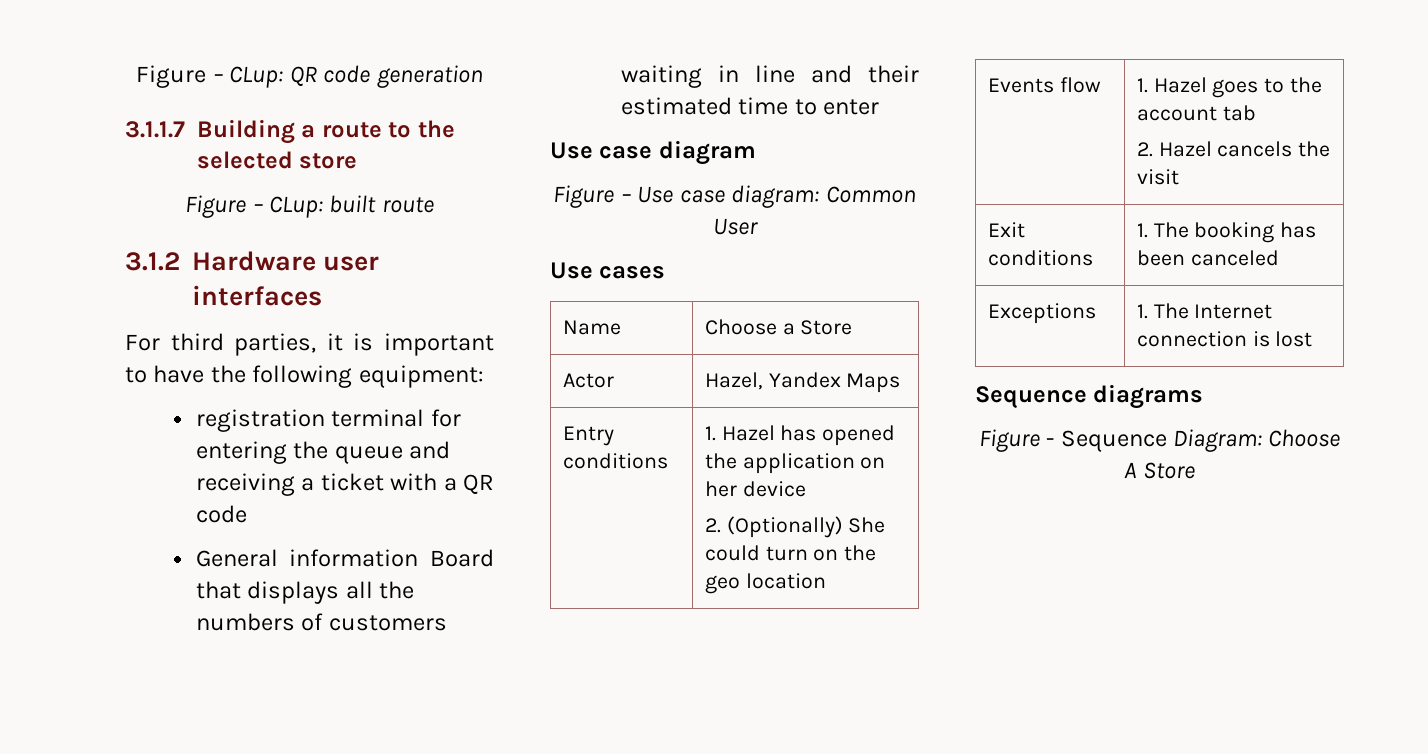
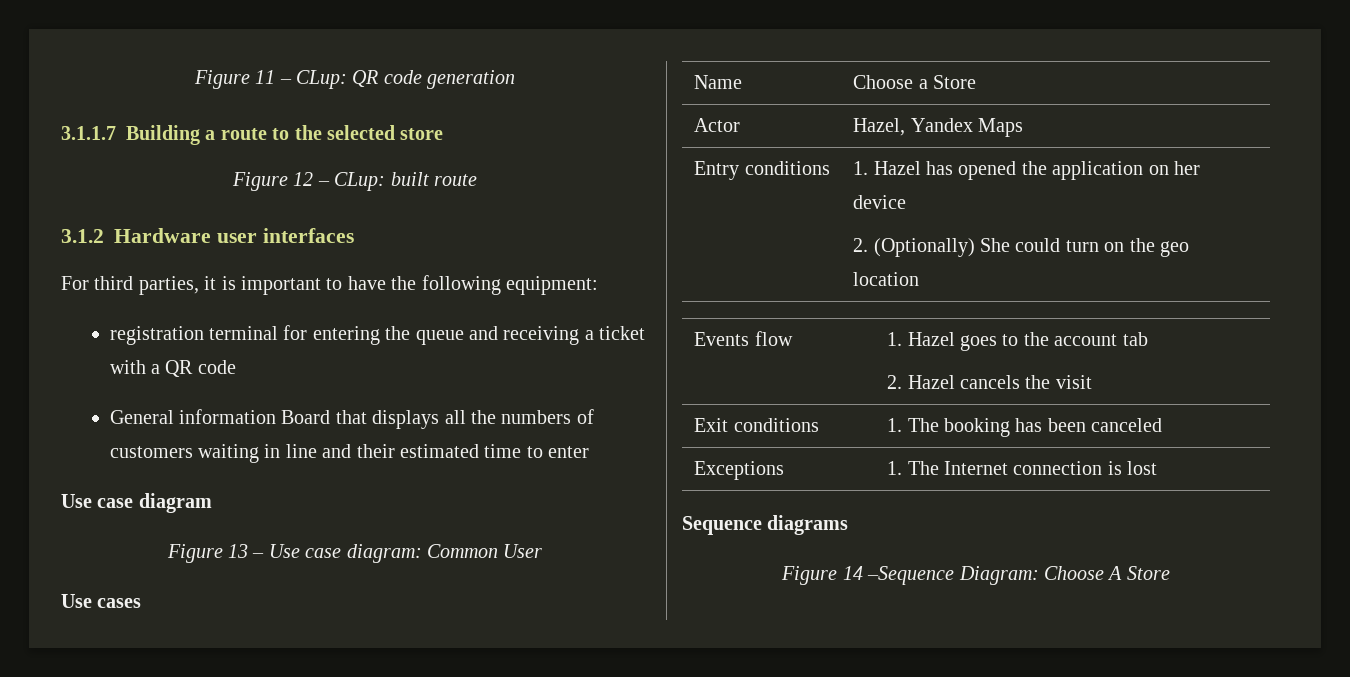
[136,65,207,88] Figure -> [193,70,276,89] Figure 11
(247, 206) none -> [293,172,314,186] 12
(615, 196) none -> [228,544,248,558] 13
[1046,430,1167,452] - Sequence -> [842,566,955,585] 14 –Sequence

